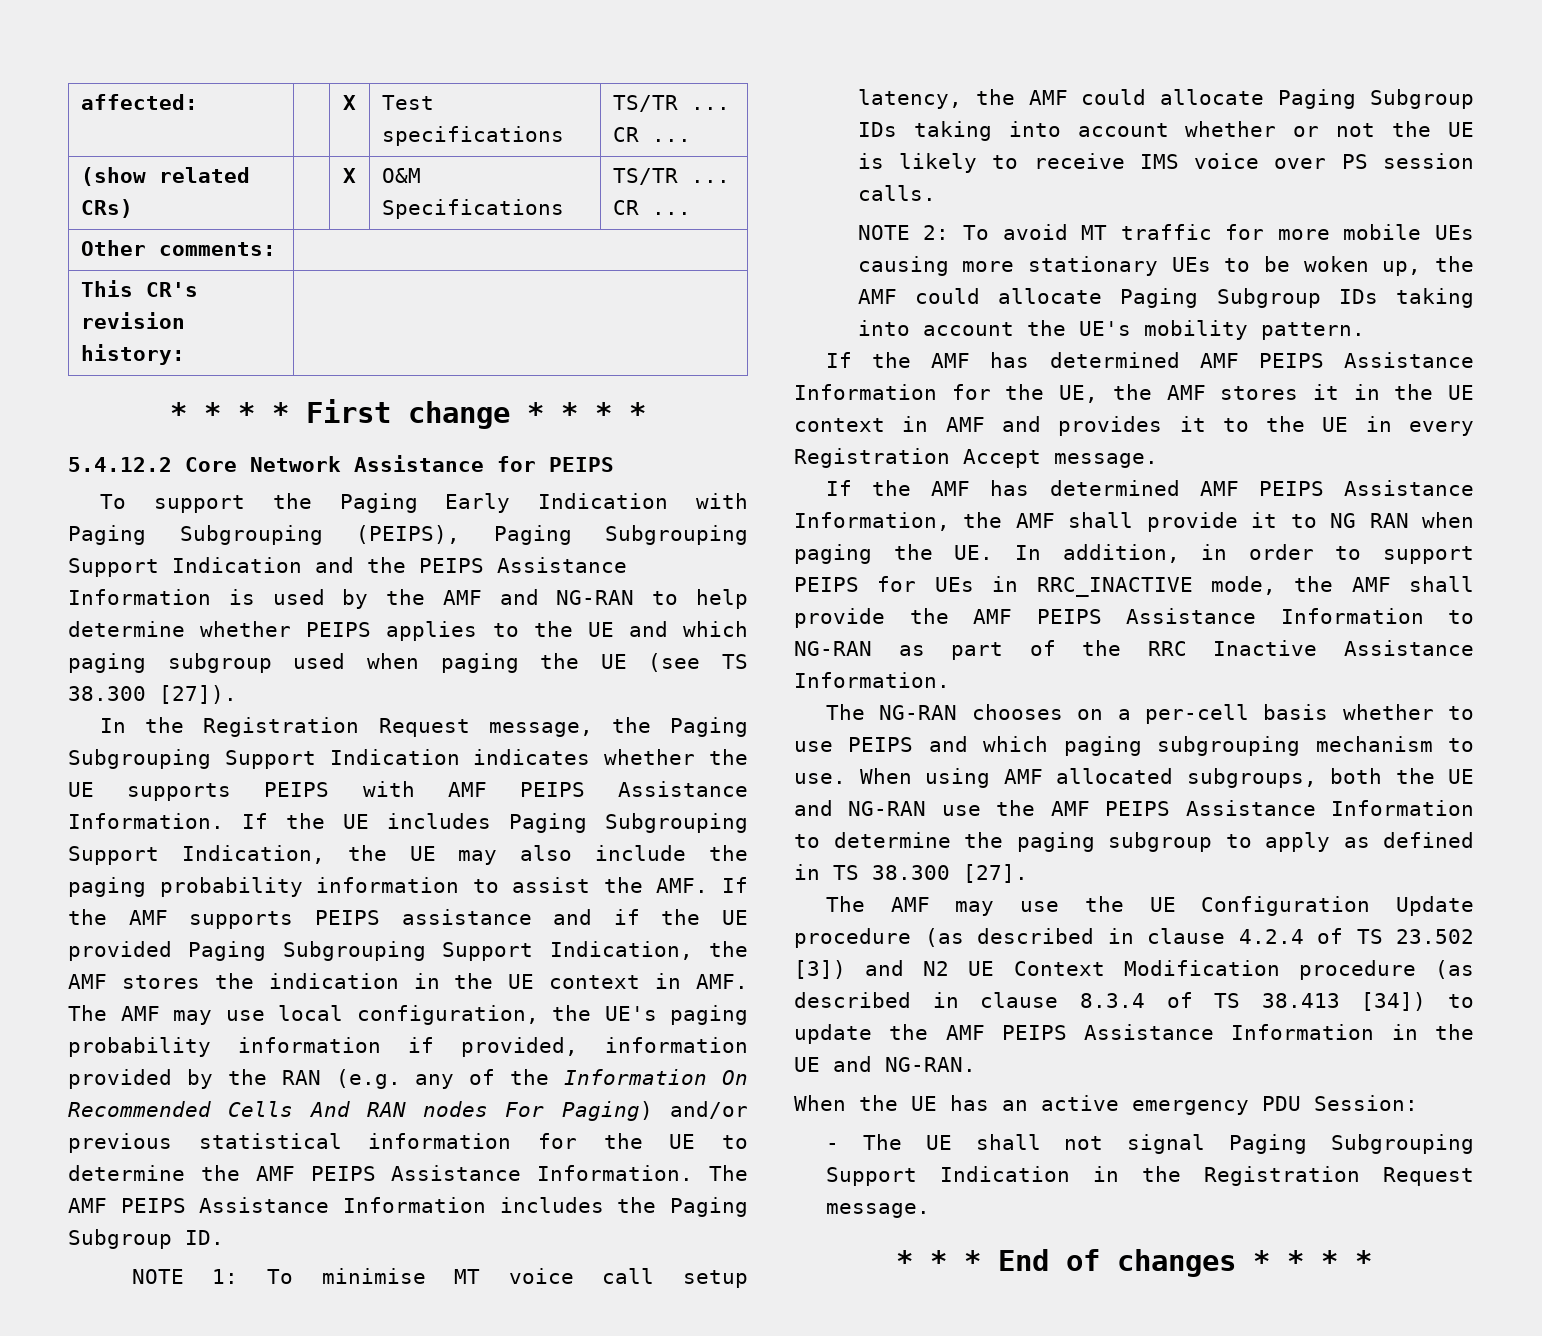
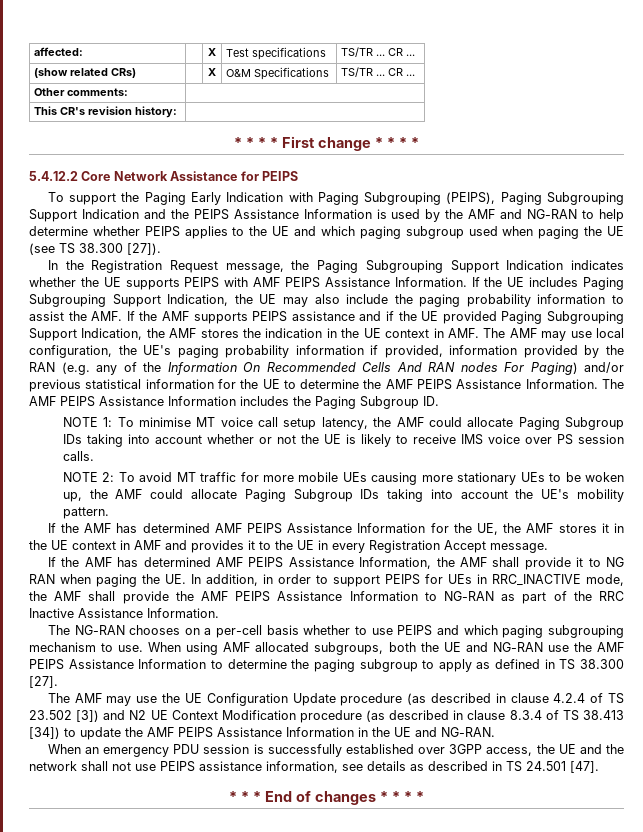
[859,1095,1418,1115] [825,1134,1474,1154] [825,1166,1474,1186] [825,1203,930,1218] the UE has an active emergency PDU Session: // - The UE shall not signal Paging Subgrouping Support Indication in the Registration Request message. -> [85,744,625,757] [29,761,599,773] an emergency PDU session is successfully established over 3GPP access, the UE and the network shall not use PEIPS assistance information, see details as described in TS 24.501 [47].

